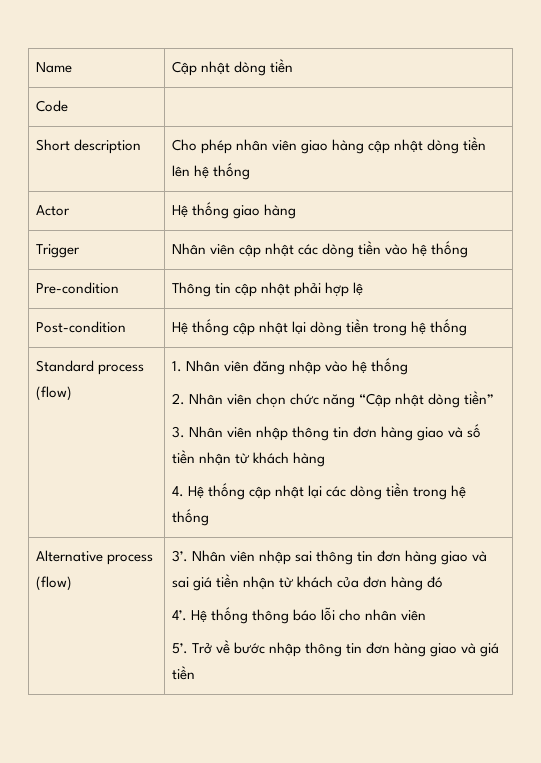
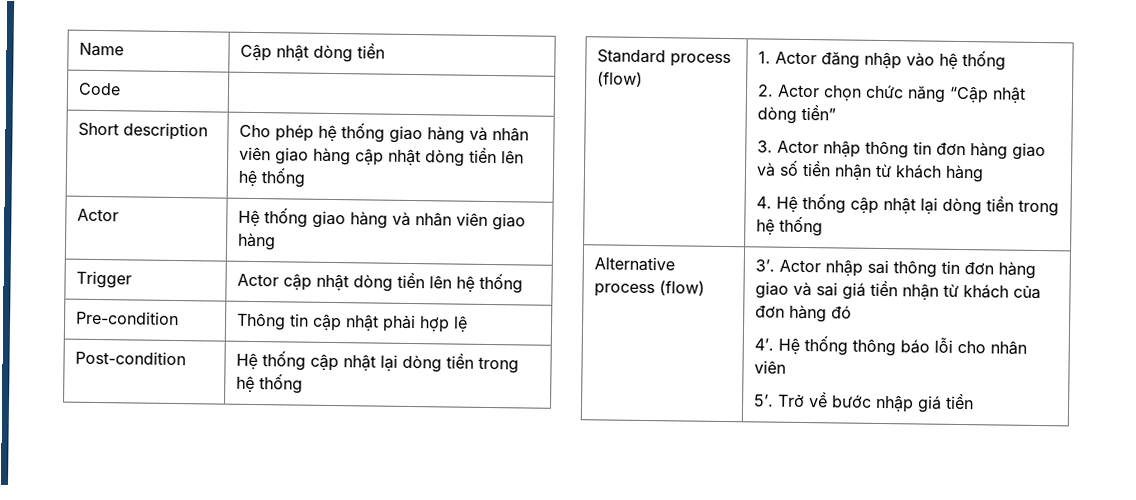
(232, 146) none -> [317,123,488,144] hệ thống giao hàng và
(296, 211) none -> [391,211,526,231] [236,232,276,251] và nhân viên giao hàng
[171,241,409,258] Nhân viên cập nhật các dòng tiền vào -> [236,272,452,292] Actor cập nhật dòng tiền lên
[185,360,249,372] Nhân viên -> [774,51,817,65] Actor
[188,393,252,405] Nhân viên -> [776,84,820,98] Actor
[188,426,252,438] Nhân viên -> [776,140,819,154] Actor
[325,486,346,497] các -> (938, 206) none
[191,550,255,562] Nhân viên -> [778,259,821,273] Actor
[304,642,477,657] thông tin đơn hàng giao và -> (914, 403) none

